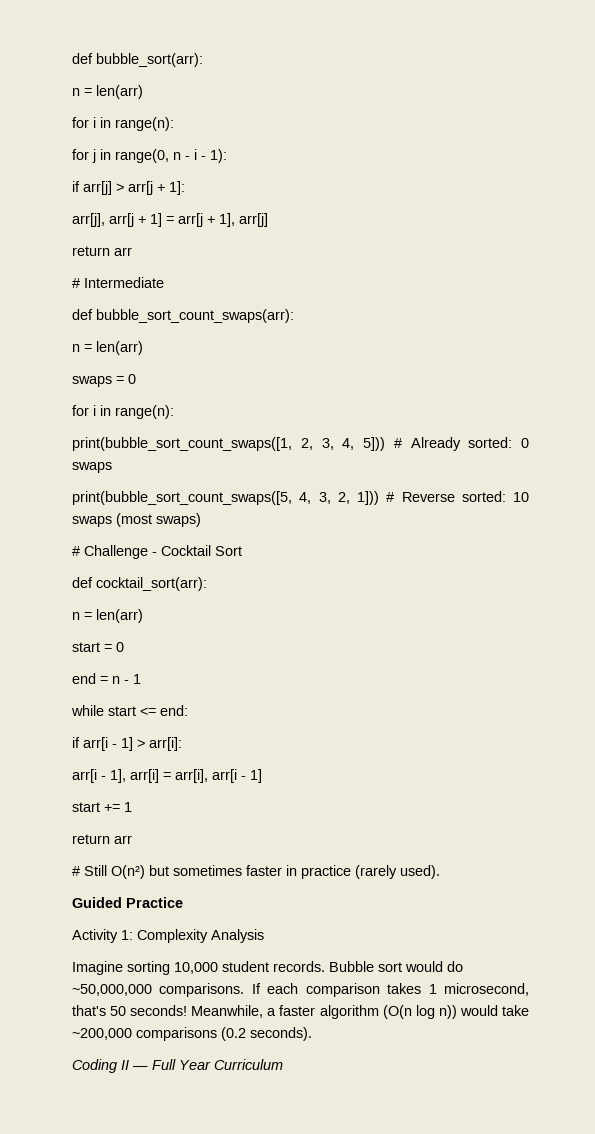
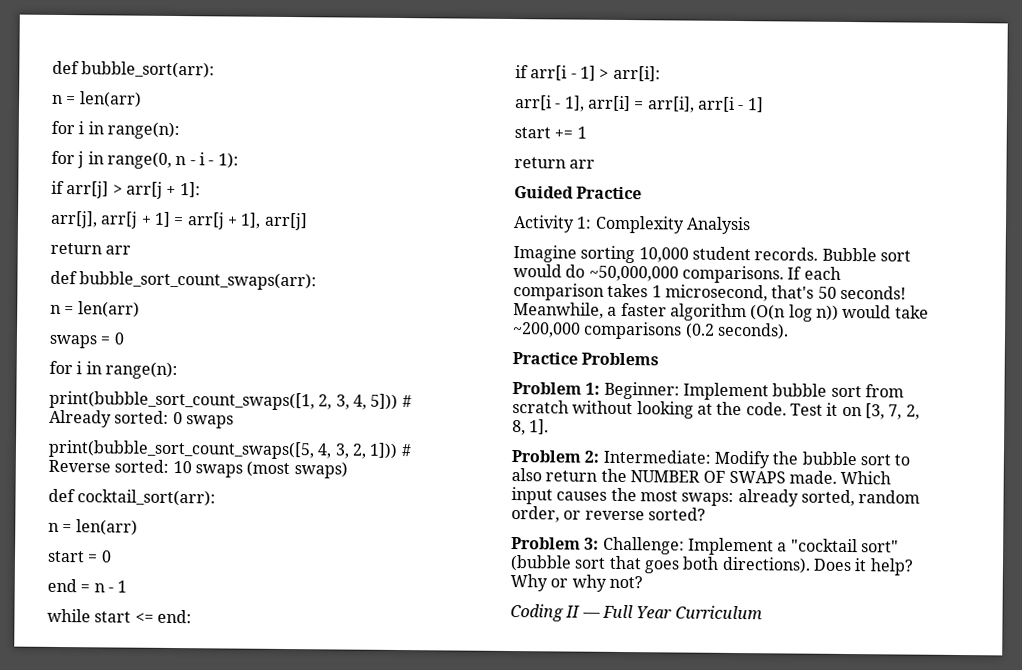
[72,277,164,288] // # Intermediate -> (132, 250) none
[72,545,242,559] // # Challenge - Cocktail Sort -> (348, 470) none
[72,865,440,879] // # Still O(n²) but sometimes faster in practice (rarely used). -> (596, 164) none
(312, 1034) none -> [512,352,660,366] [512,381,904,401] [512,400,920,420] [512,419,550,436] [511,449,911,469] [511,468,892,485] [511,487,921,507] [511,506,706,523] [511,536,899,556] [510,555,914,576] [510,574,643,592] // Practice Problems // Problem 1: Beginner: Implement bubble sort from scratch without looking at the code. Test it on [3, 7, 2, 8, 1]. // Problem 2: Intermediate: Modify the bubble sort to also return the NUMBER OF SWAPS made. Which input causes the most swaps: already sorted, random order, or reverse sorted? // Problem 3: Challenge: Implement a "cocktail sort" (bubble sort that goes both directions). Does it help? Why or why not?

